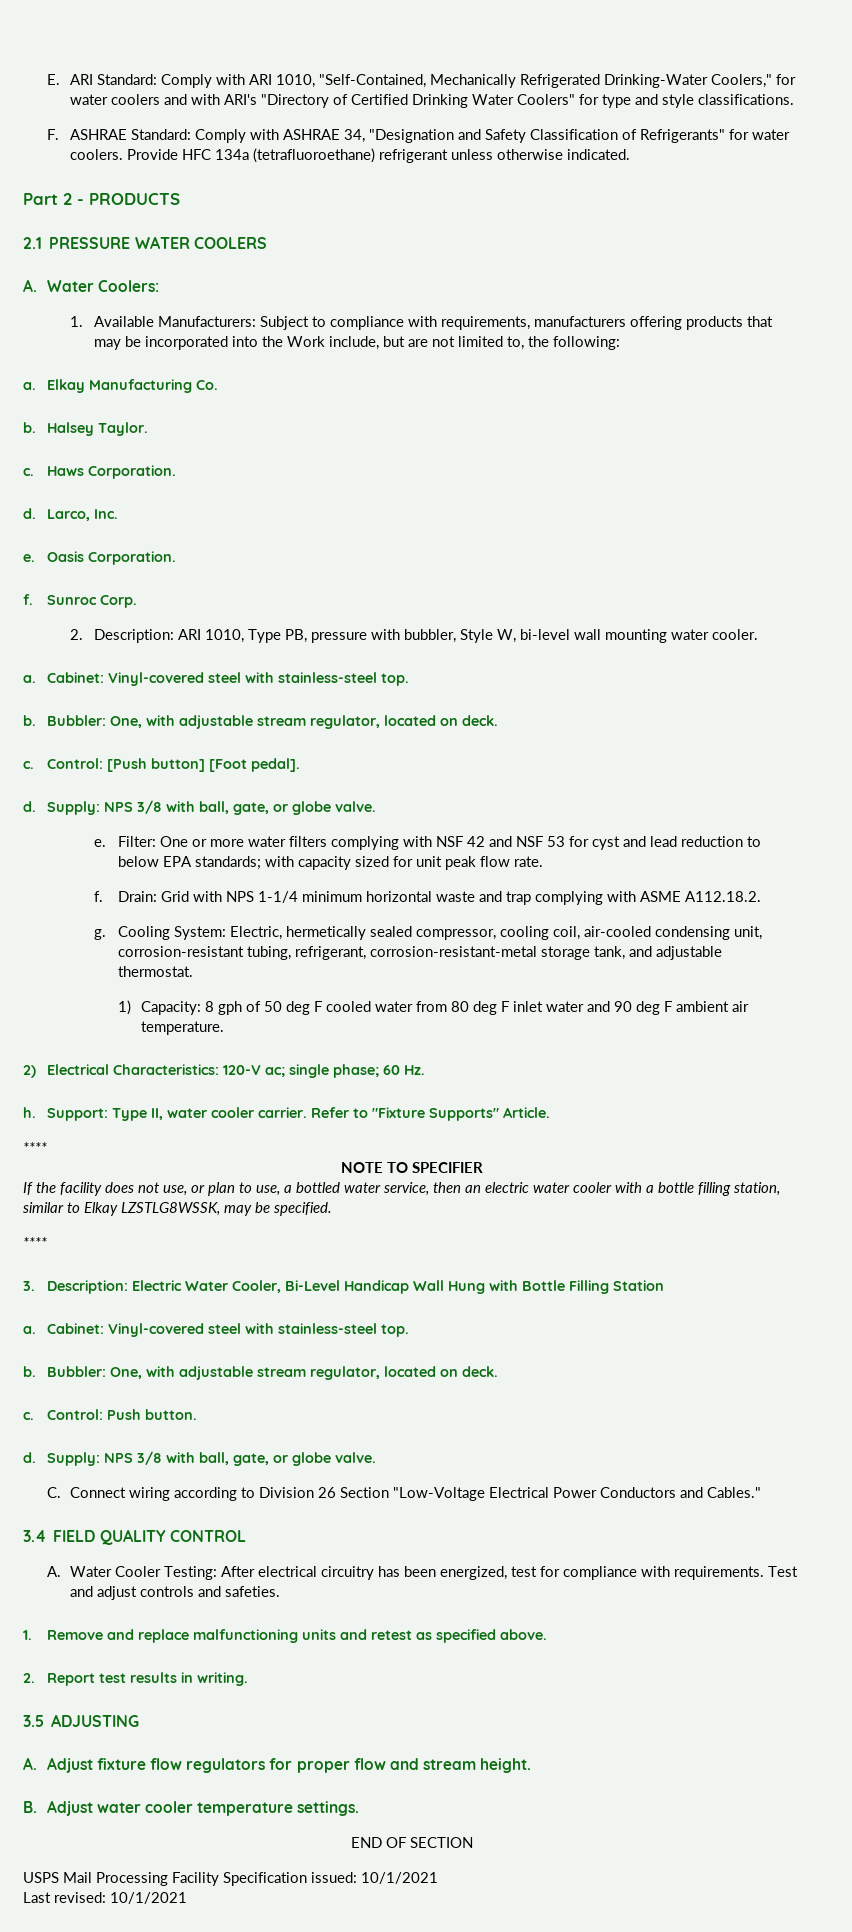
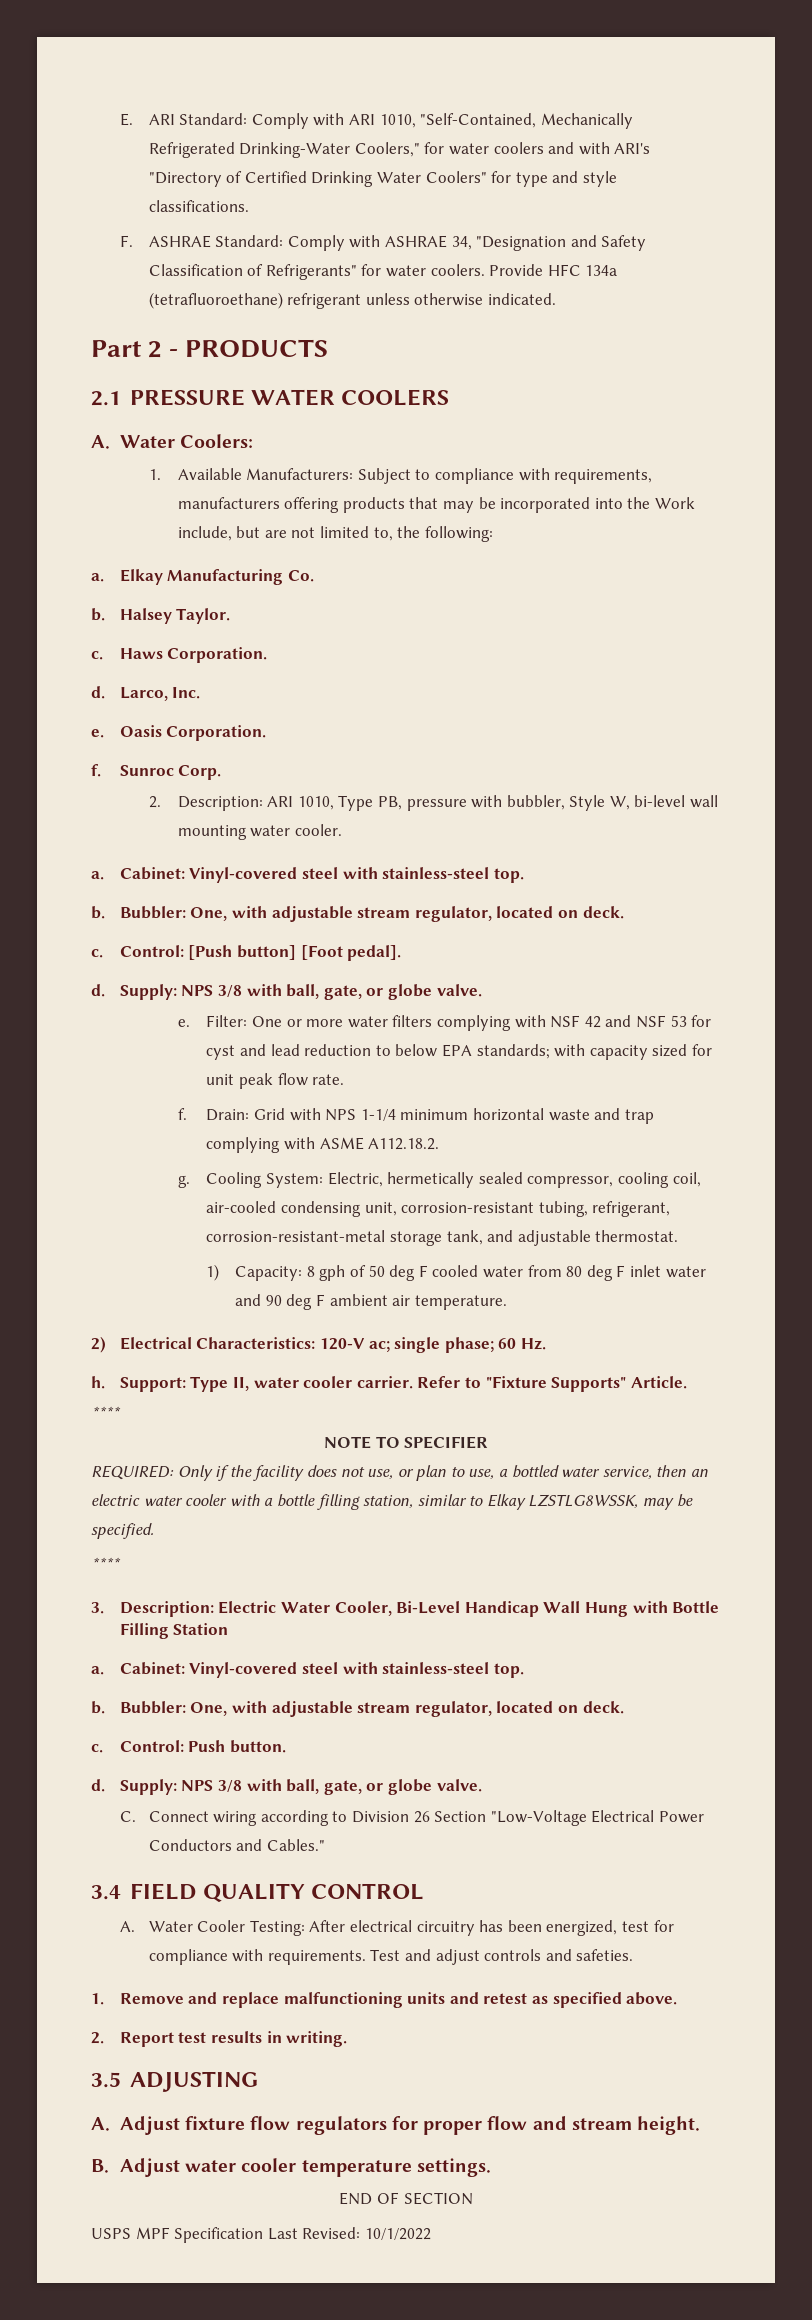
[23,1182,33,1195] If -> [91,1465,230,1481] REQUIRED: Only if
[63,1872,438,1886] [23,1892,187,1904] Mail Processing Facility Specification issued: 10/1/2021 // Last revised: 10/1/2021 -> [135,2227,431,2243] MPF Specification Last Revised: 10/1/2022

